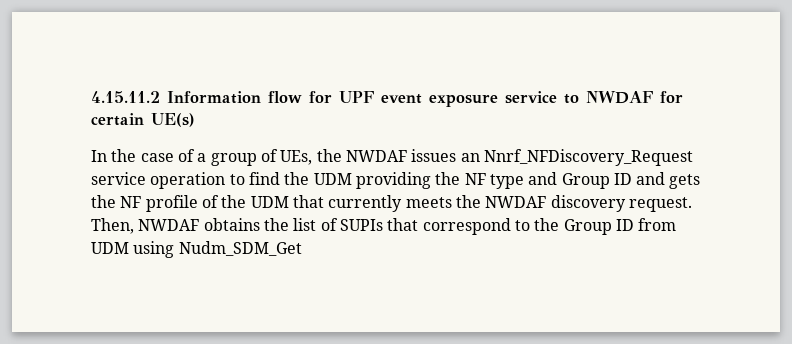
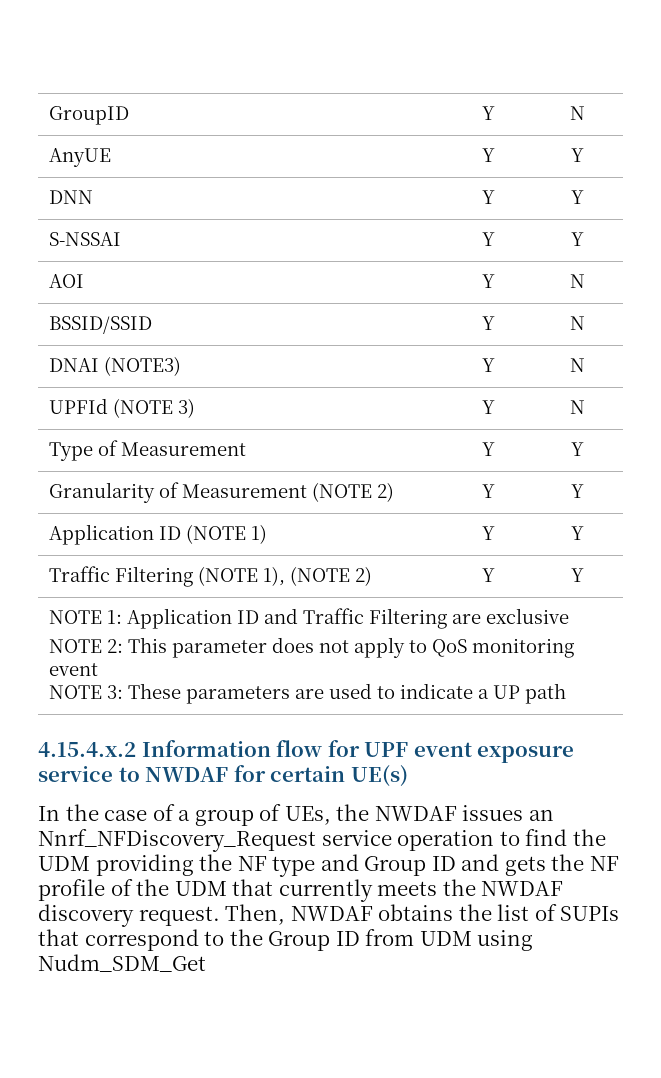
[91,91,160,103] 4.15.11.2 -> [49,106,130,125] [482,106,495,120] [570,106,585,120] [49,148,112,167] [482,148,495,162] [571,148,584,162] [49,190,94,204] [482,190,495,204] [571,190,584,204] [49,232,122,246] [482,232,495,246] [571,232,584,246] [49,274,85,288] [482,274,495,288] [570,274,585,288] [49,316,153,334] [482,316,495,330] [570,316,585,330] [49,356,182,376] [482,358,495,372] [570,358,585,372] [49,398,196,418] [482,400,495,414] [570,400,585,414] [49,440,247,461] [482,442,495,456] [571,442,584,456] [49,482,395,503] [482,484,495,498] [571,484,584,498] [49,524,268,545] [482,526,495,540] [571,526,584,540] [49,566,373,587] [482,568,495,582] [571,568,584,582] [49,608,570,629] [49,637,575,658] [49,663,99,676] [49,683,567,704] [38,742,136,757] GroupID | Y | N // AnyUE | Y | Y // DNN | Y | Y // S-NSSAI | Y | Y // AOI | Y | N // BSSID/SSID | Y | N // DNAI (NOTE3) | Y | N // UPFId (NOTE 3) | Y | N // Type of Measurement | Y | Y // Granularity of Measurement (NOTE 2) | Y | Y // Application ID (NOTE 1) | Y | Y // Traffic Filtering (NOTE 1), (NOTE 2) | Y | Y // NOTE 1: Application ID and Traffic Filtering are exclusive // NOTE 2: This parameter does not apply to QoS monitoring event // NOTE 3: These parameters are used to indicate a UP path // 4.15.4.x.2

